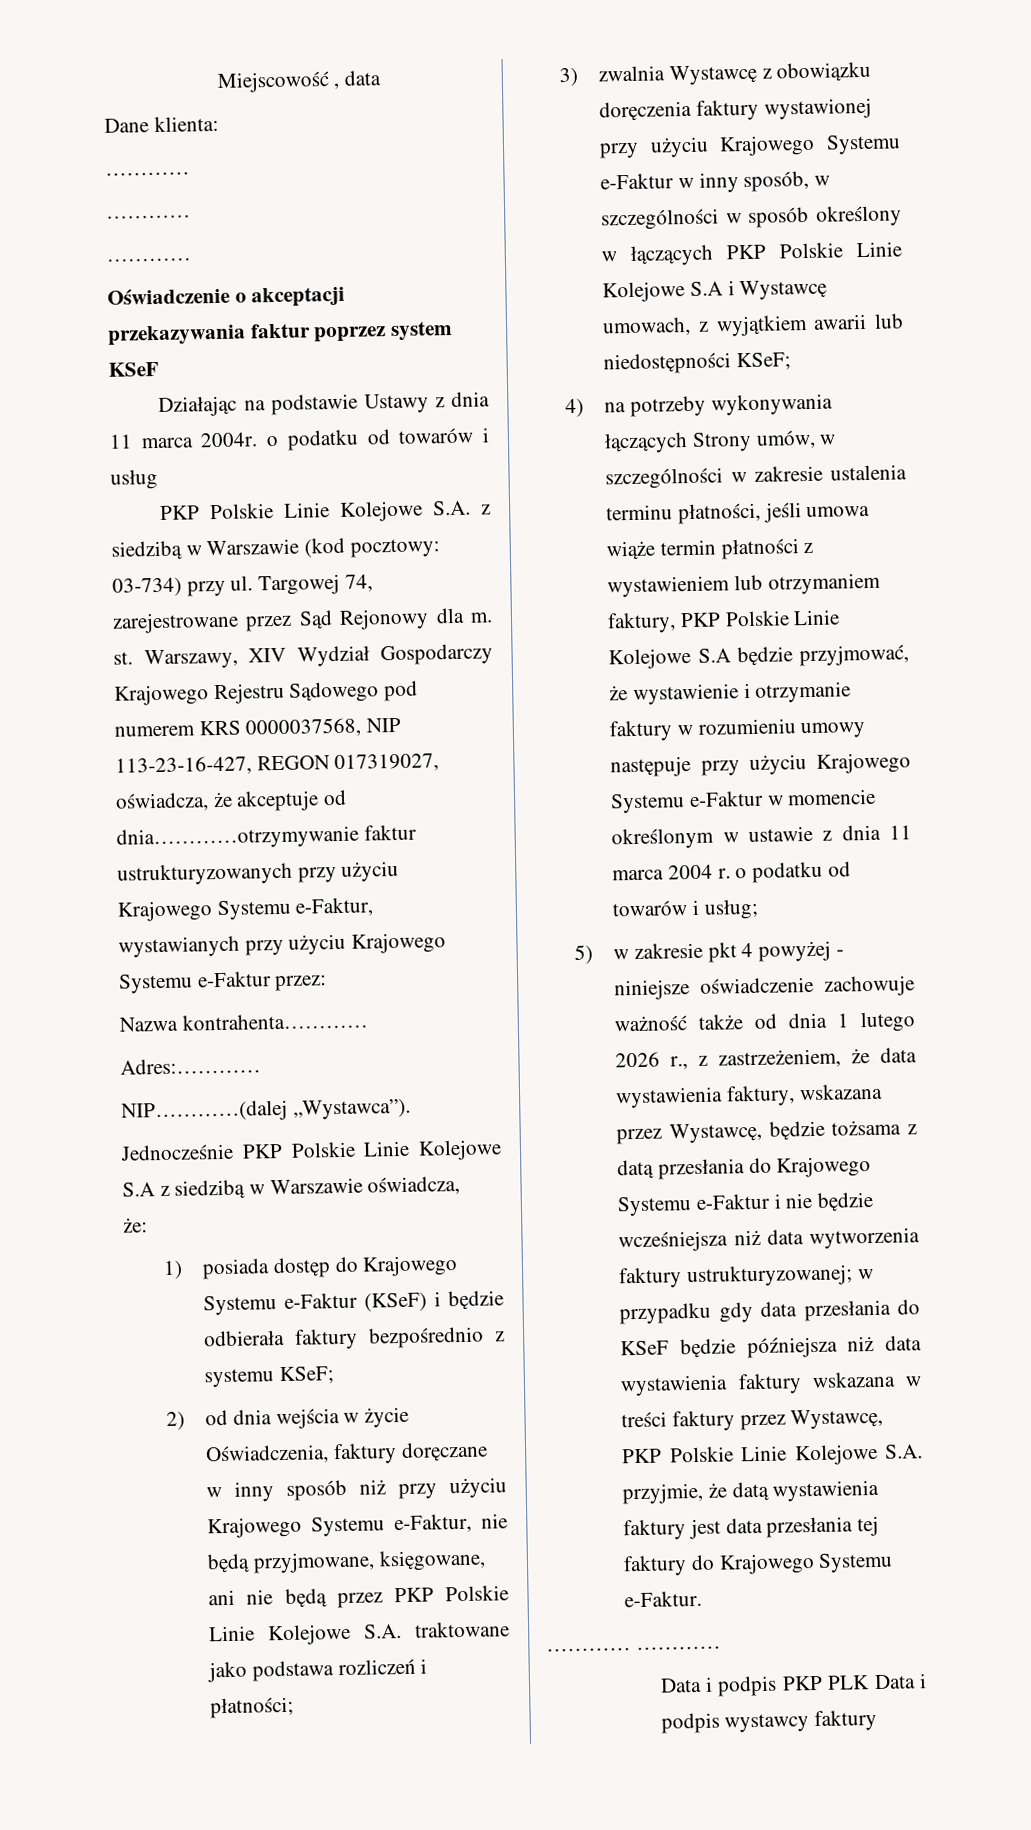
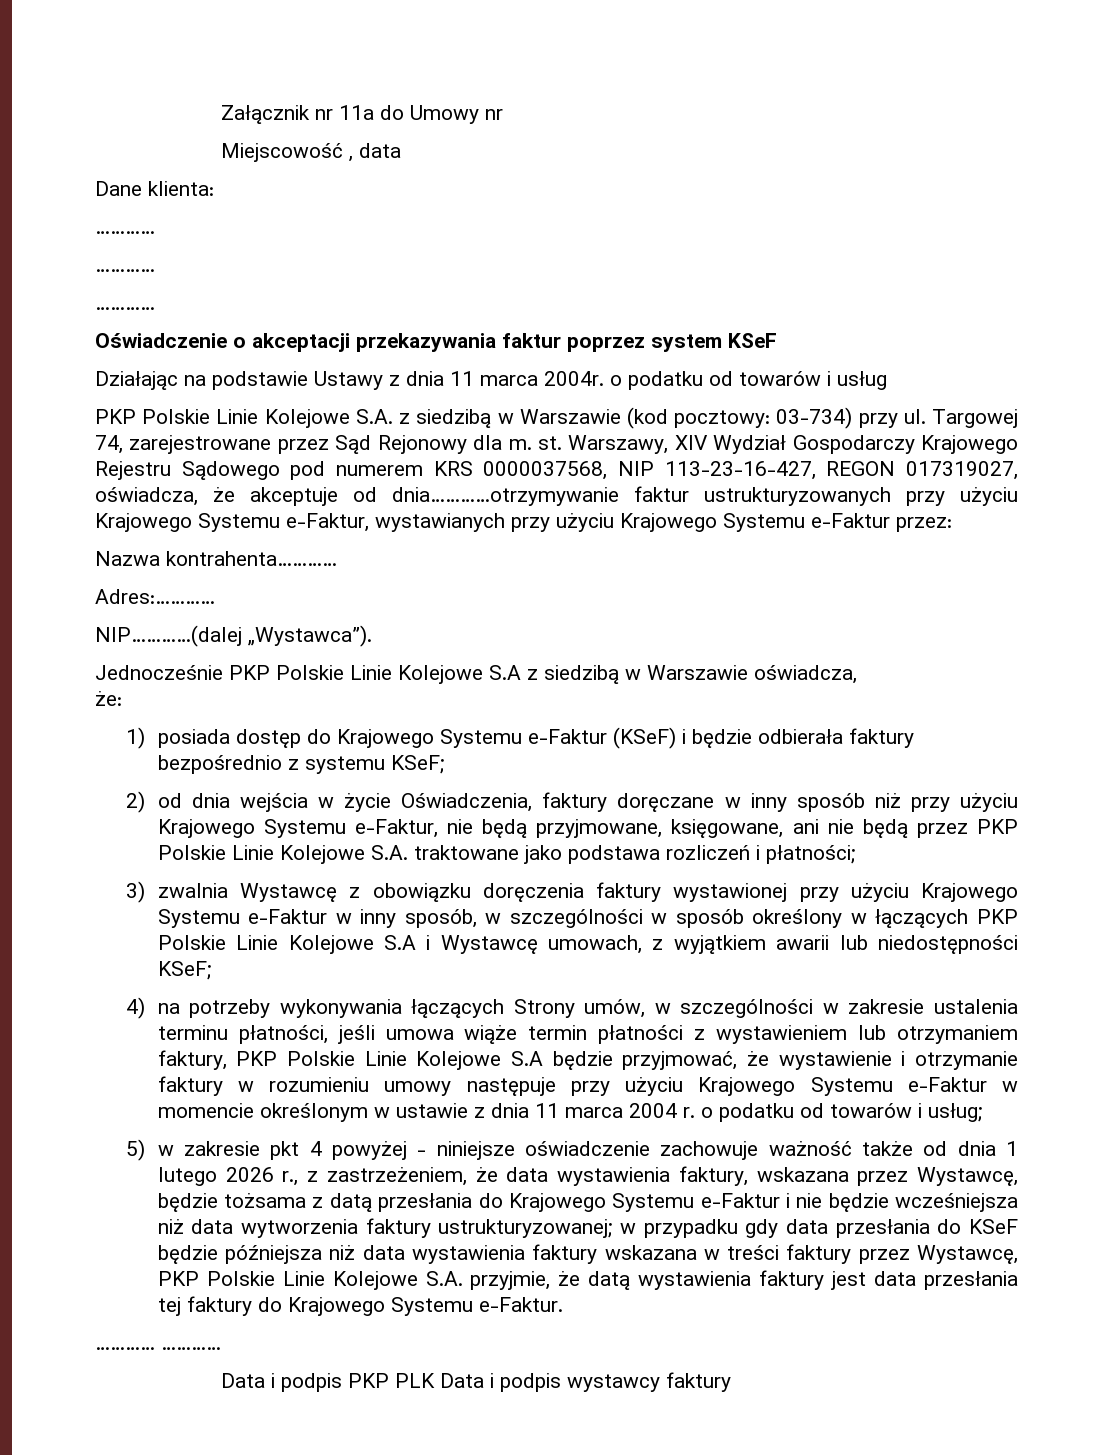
(216, 82) none -> [220,105,503,124] Załącznik nr 11a do Umowy nr //

